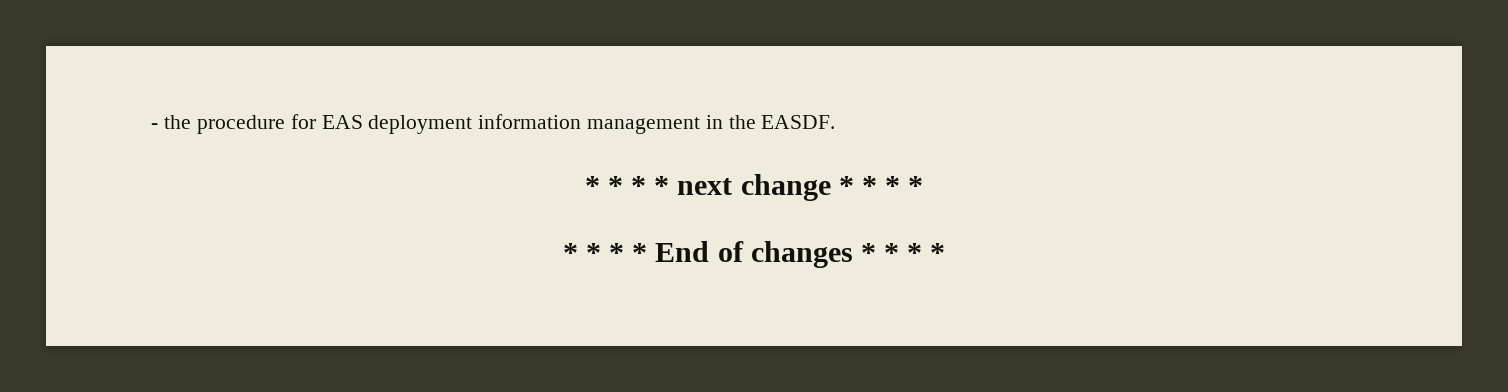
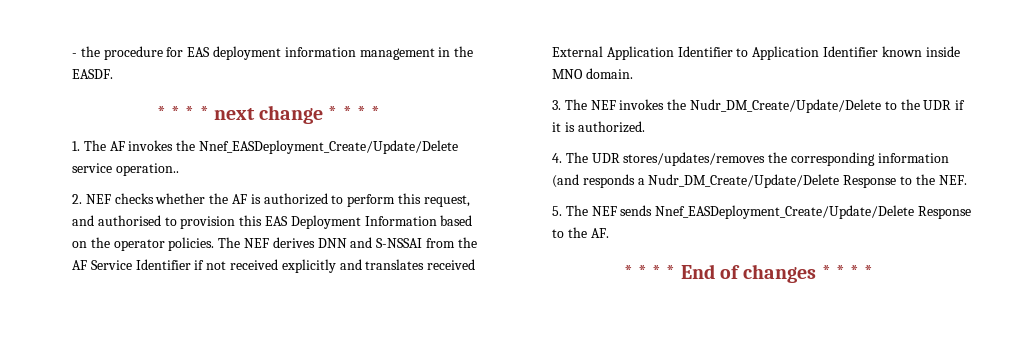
(923, 185) none -> [72,140,458,154] [72,163,179,176] [72,193,470,207] [72,215,473,229] [72,237,477,251] [72,259,476,273] [552,46,960,60] [552,68,633,79] [552,99,966,113] [552,121,645,133] [552,152,949,166] [552,174,967,188] [552,205,971,219] [552,227,609,238] // 1. The AF invokes the Nnef_EASDeployment_Create/Update/Delete service operation.. // 2. NEF checks whether the AF is authorized to perform this request, and authorised to provision this EAS Deployment Information based on the operator policies. The NEF derives DNN and S-NSSAI from the AF Service Identifier if not received explicitly and translates received External Application Identifier to Application Identifier known inside MNO domain. // 3. The NEF invokes the Nudr_DM_Create/Update/Delete to the UDR if it is authorized. // 4. The UDR stores/updates/removes the corresponding information (and responds a Nudr_DM_Create/Update/Delete Response to the NEF. // 5. The NEF sends Nnef_EASDeployment_Create/Update/Delete Response to the AF.

